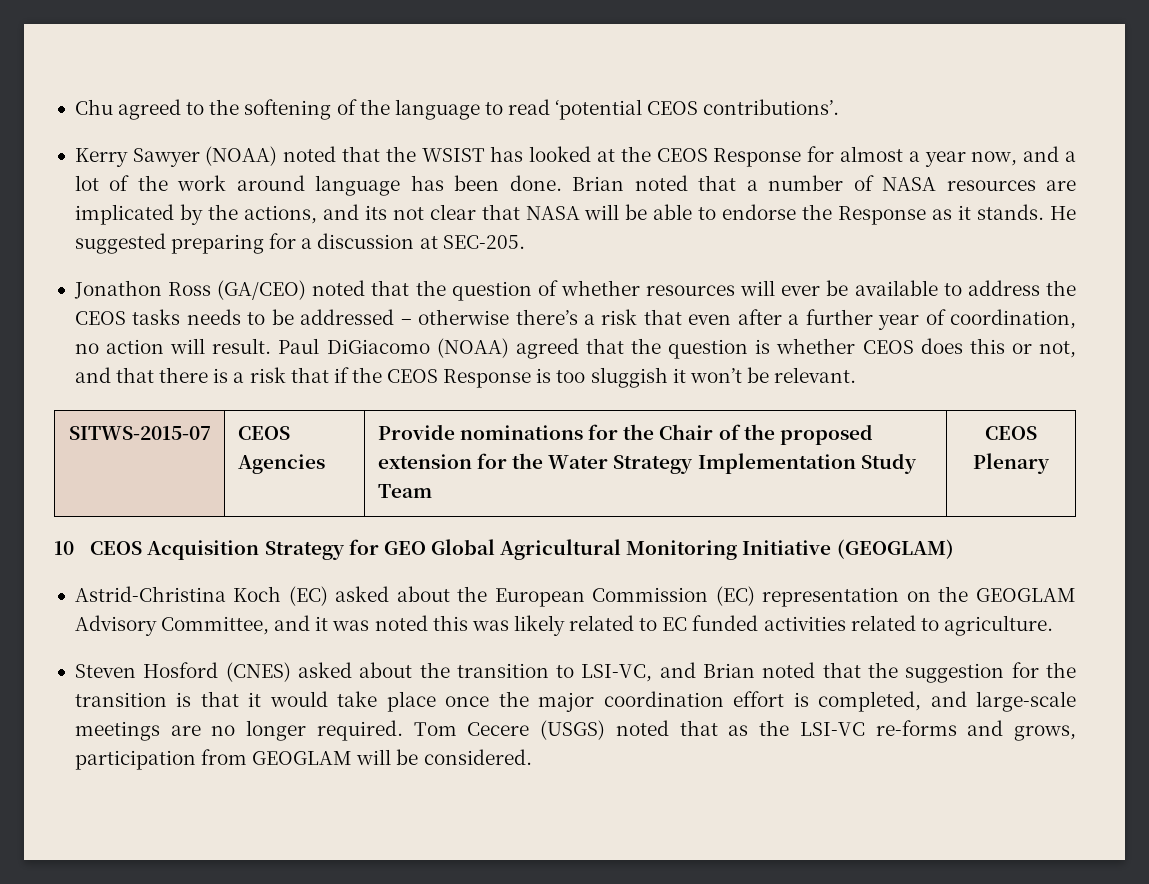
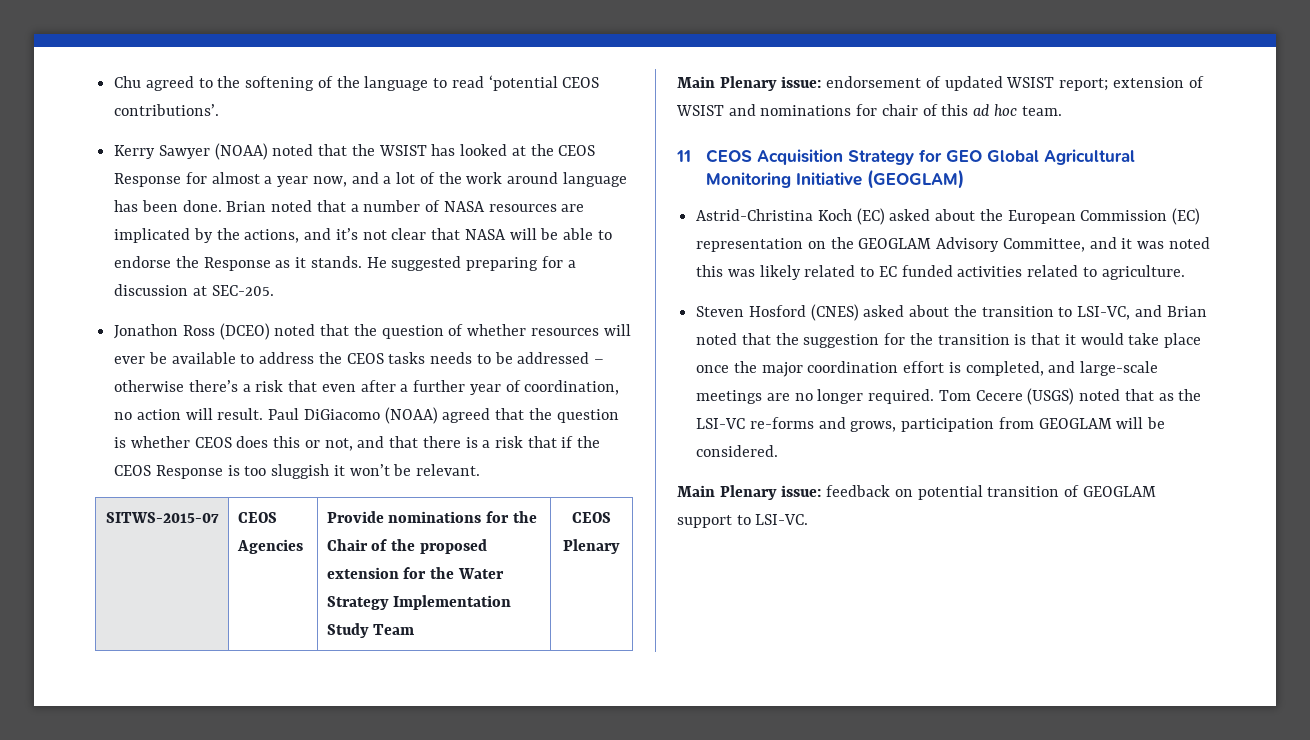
[364,205,387,220] its -> [335,228,358,240] it’s
[217,280,307,300] (GA/CEO) -> [219,323,270,340] (DCEO)
[54,541,74,555] 10 -> [677,76,1204,91] [676,104,1062,116] [676,150,691,162] Main Plenary issue: endorsement of updated WSIST report; extension of WSIST and nominations for chair of this ad hoc team. // 11
(532, 757) none -> [677,485,1156,500] [677,514,809,528] // Main Plenary issue: feedback on potential transition of GEOGLAM support to LSI-VC.

